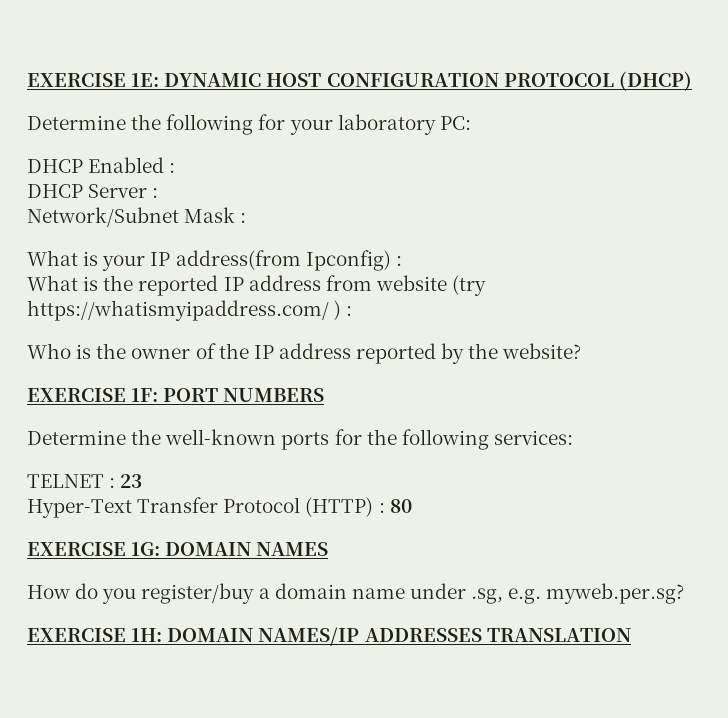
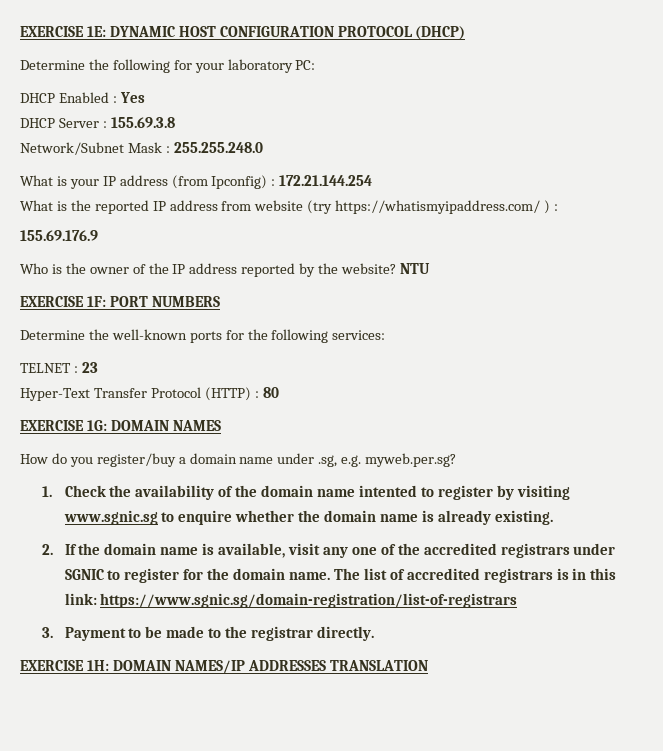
(176, 168) none -> [119,92,145,103] Yes
(159, 193) none -> [110,117,175,128] 155.69.3.8
(247, 218) none -> [173,142,263,153] 255.255.248.0
[175,250,301,270] address(from -> [119,175,208,189] address (from
(402, 261) none -> [279,175,373,186] 172.21.144.254
(353, 311) none -> [20,230,98,241] // 155.69.176.9
(582, 351) none -> [399,263,430,274] NTU
(685, 593) none -> [42,485,570,500] [63,510,553,525] [42,543,616,558] [64,568,617,583] [64,593,518,608] [42,626,374,641] // 1. Check the availability of the domain name intented to register by visiting www.sgnic.sg to enquire whether the domain name is already existing. // 2. If the domain name is available, visit any one of the accredited registrars under SGNIC to register for the domain name. The list of accredited registrars is in this link: https://www.sgnic.sg/domain-registration/list-of-registrars // 3. Payment to be made to the registrar directly.

